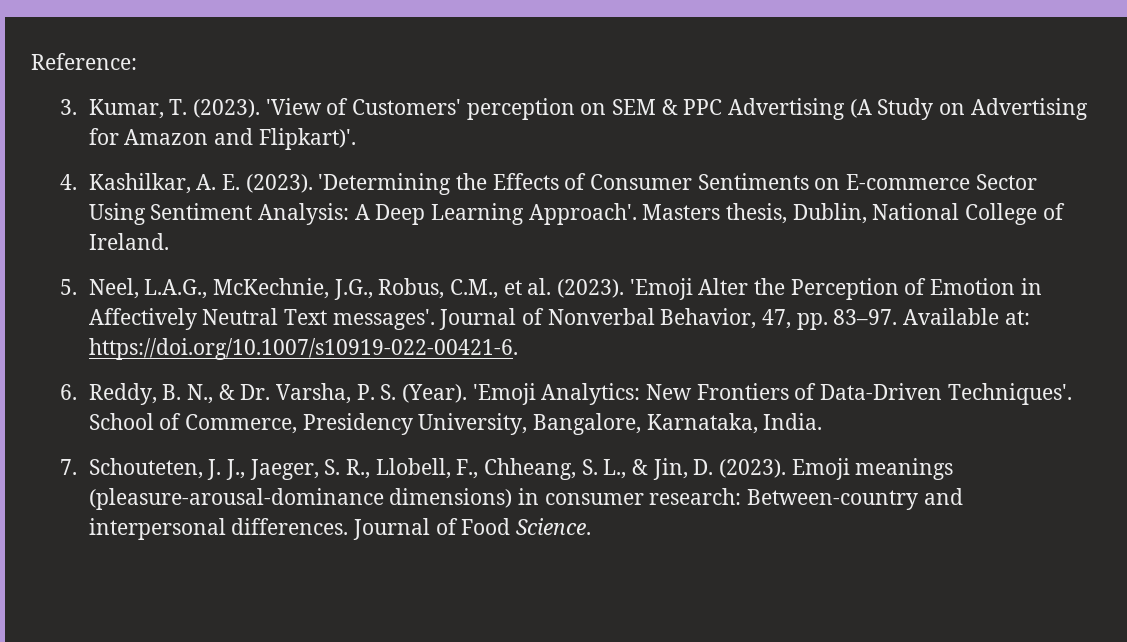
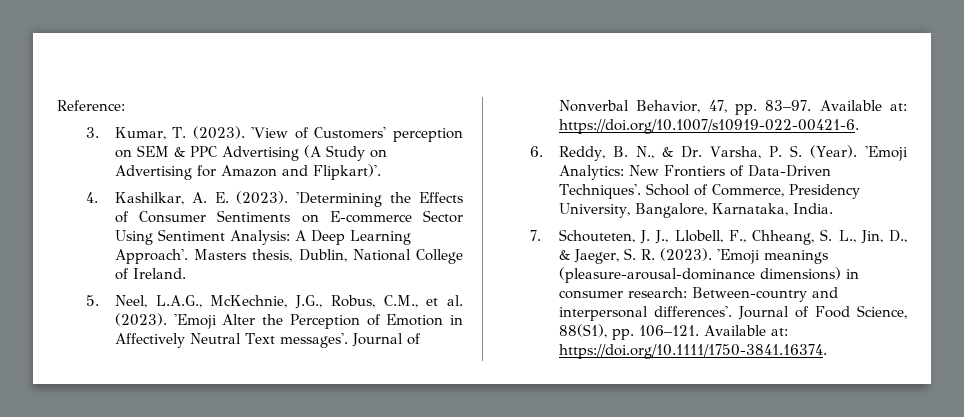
[249,459,370,480] Jaeger, S. R., -> (669, 237) none
[631,458,850,480] & Jin, D. (2023). Emoji -> [860,230,907,244] [558,248,760,264] Jin, D., & Jaeger, S. R. (2023). 'Emoji
[231,518,349,535] differences. -> [653,306,732,317] differences'.
[515,518,591,535] Science. -> [857,305,907,319] [558,324,788,340] [558,344,827,359] Science, 88(S1), pp. 106–121. Available at: https://doi.org/10.1111/1750-3841.16374.

